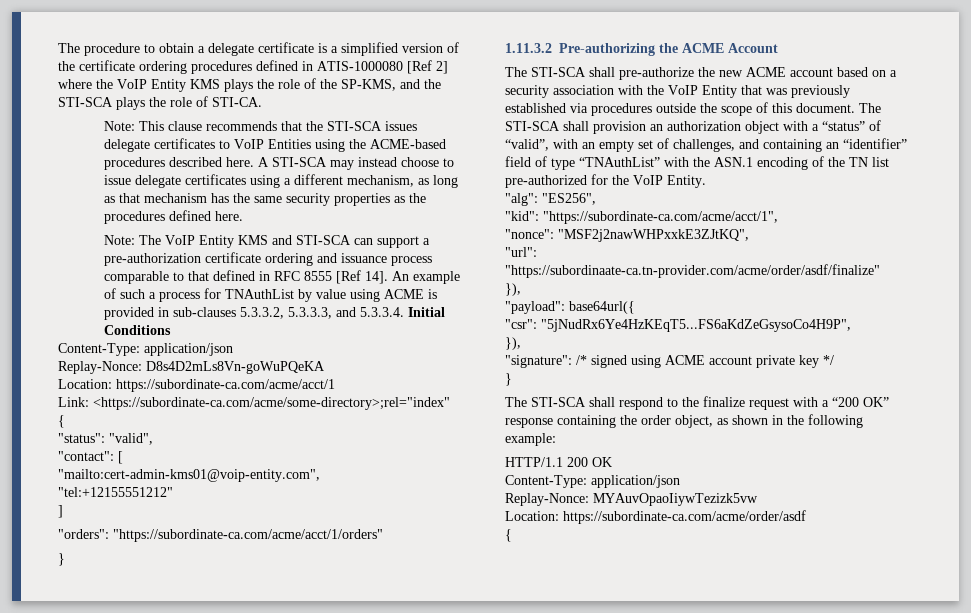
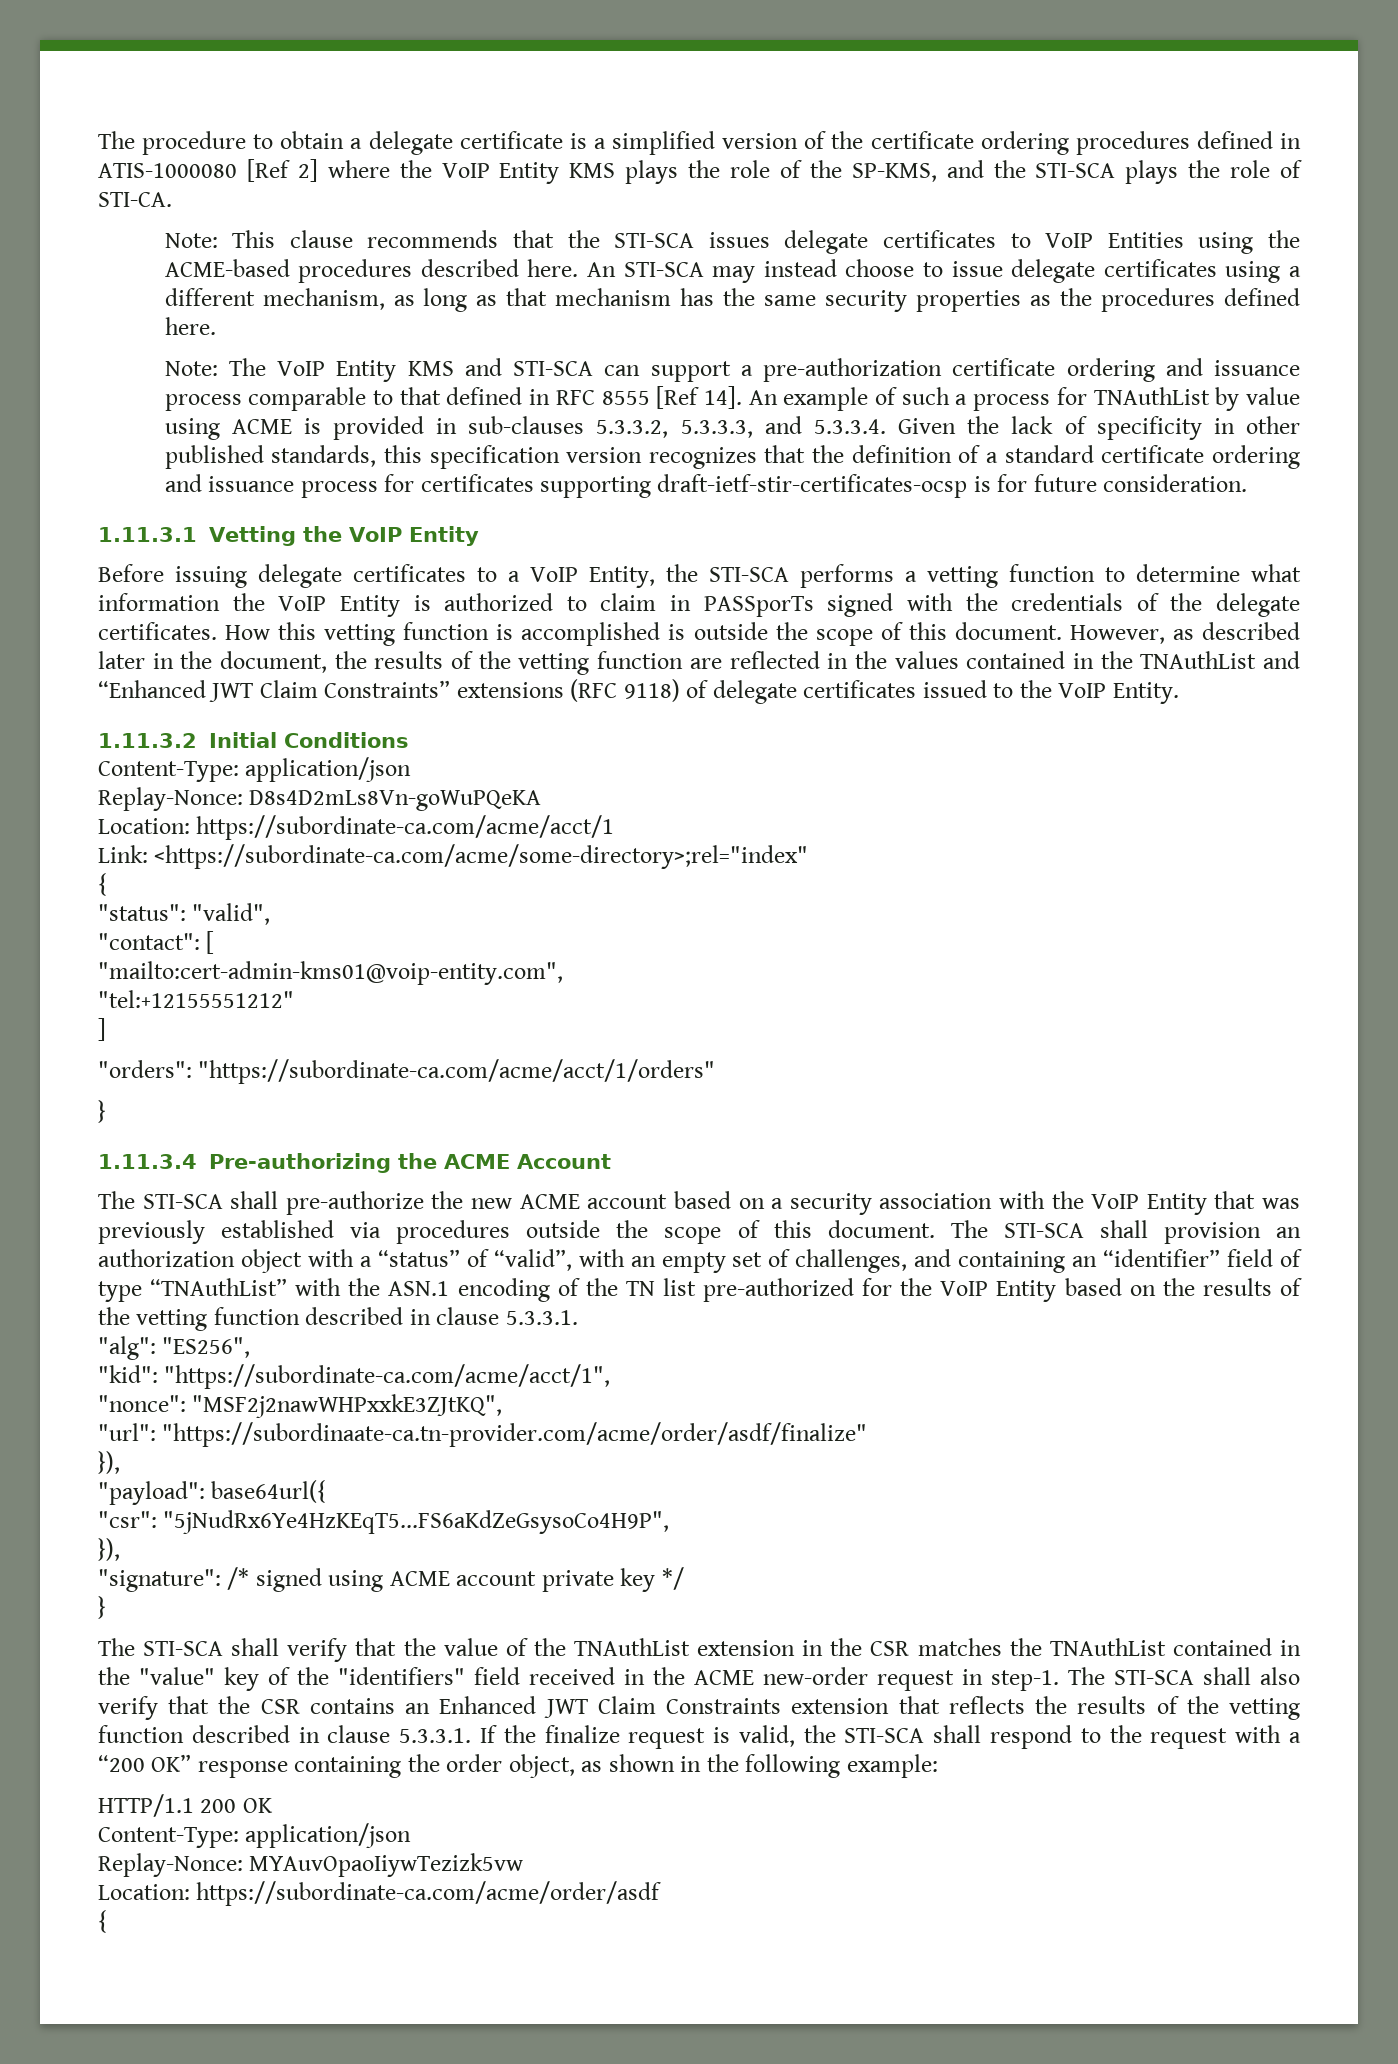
[257,157,269,167] A -> [586,262,616,277] An
(404, 312) none -> [898,416,1300,440] [164,445,1300,469] [164,474,1248,498] [98,526,479,546] [98,564,1301,588] [98,593,1300,617] [98,622,1300,646] [98,651,1301,675] [98,679,1179,704] [98,733,197,748] Given the lack of specificity in other published standards, this specification version recognizes that the definition of a standard certificate ordering and issuance process for certificates supporting draft-ietf-stir-certificates-ocsp is for future consideration. // 1.11.3.1 Vetting the VoIP Entity // Before issuing delegate certificates to a VoIP Entity, the STI-SCA performs a vetting function to determine what information the VoIP Entity is authorized to claim in PASSporTs signed with the credentials of the delegate certificates. How this vetting function is accomplished is outside the scope of this document. However, as described later in the document, the results of the vetting function are reflected in the values contained in the TNAuthList and “Enhanced JWT Claim Constraints” extensions (RFC 9118) of delegate certificates issued to the VoIP Entity. // 1.11.3.2
[505,43,552,53] 1.11.3.2 -> [98,1154,197,1169] 1.11.3.4
[667,175,706,188] Entity. -> [996,1278,1302,1302] [98,1307,578,1331] Entity based on the results of the vetting function described in clause 5.3.3.1.
(615, 402) none -> [287,1638,1301,1662] [98,1667,1300,1691] [98,1696,1301,1720] [98,1725,982,1749] verify that the value of the TNAuthList extension in the CSR matches the TNAuthList contained in the "value" key of the "identifiers" field received in the ACME new-order request in step-1. The STI-SCA shall also verify that the CSR contains an Enhanced JWT Claim Constraints extension that reflects the results of the vetting function described in clause 5.3.3.1. If the finalize request is valid, the STI-SCA shall
[703,396,745,407] finalize -> (1142, 1734) none

